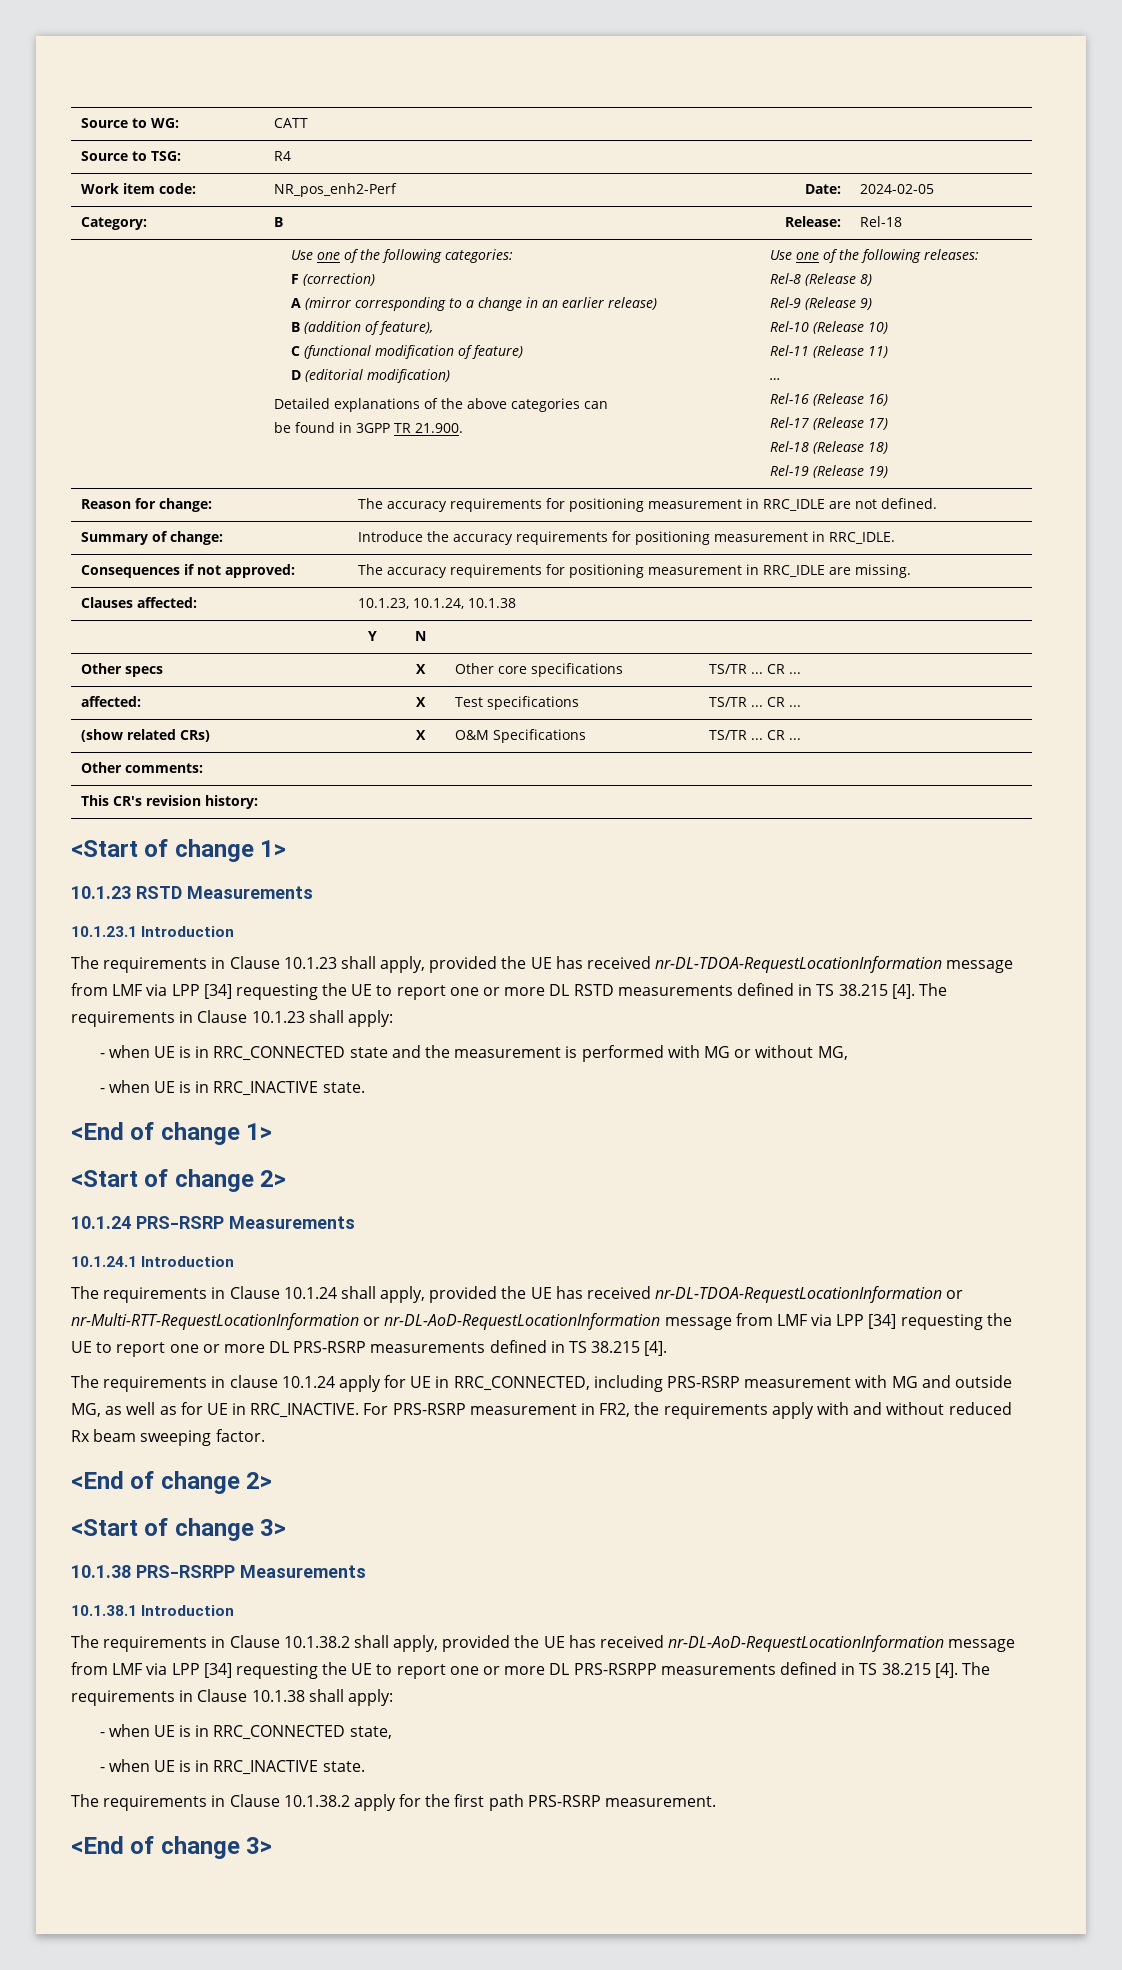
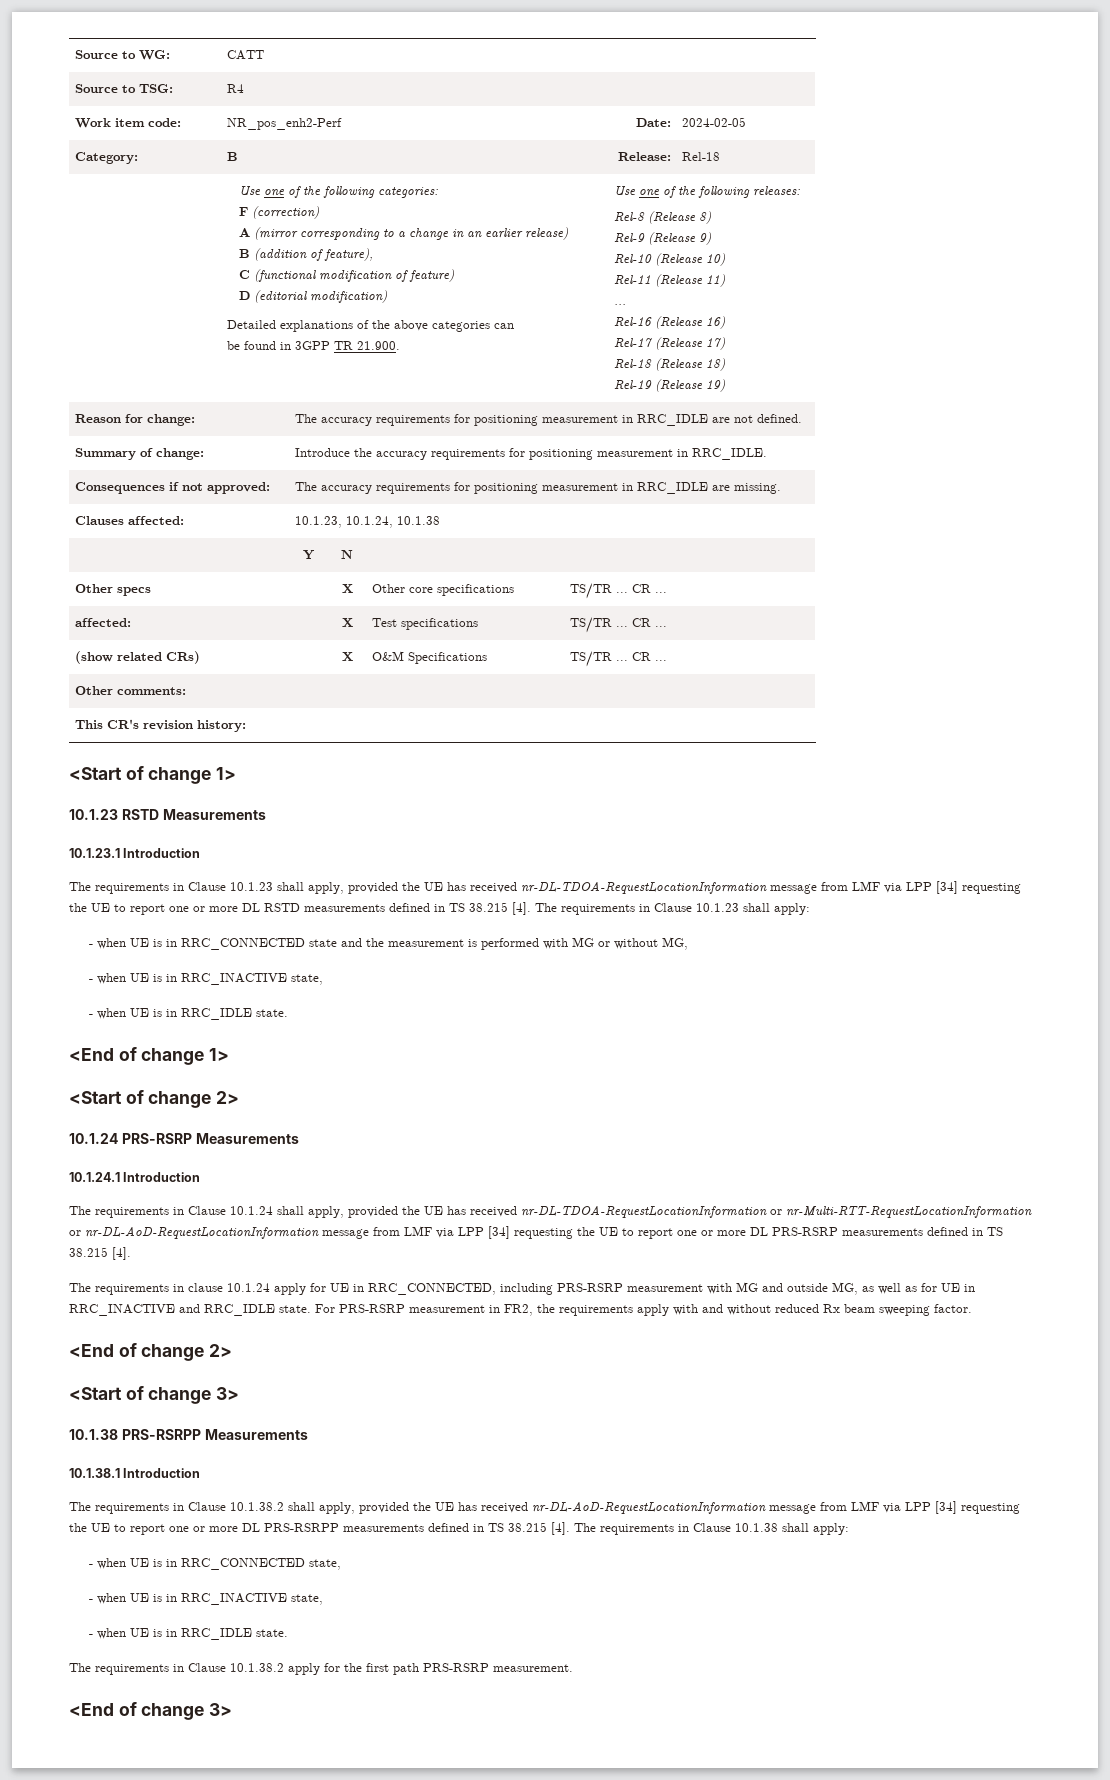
(319, 1088) none -> [291,974,324,985] [89,1008,253,1020] state, // - when UE is in RRC_IDLE
[250,1403,360,1418] RRC_INACTIVE. -> [69,1304,311,1316] RRC_INACTIVE and RRC_IDLE state.
(319, 1767) none -> [291,1594,324,1605] [89,1628,253,1640] state, // - when UE is in RRC_IDLE

